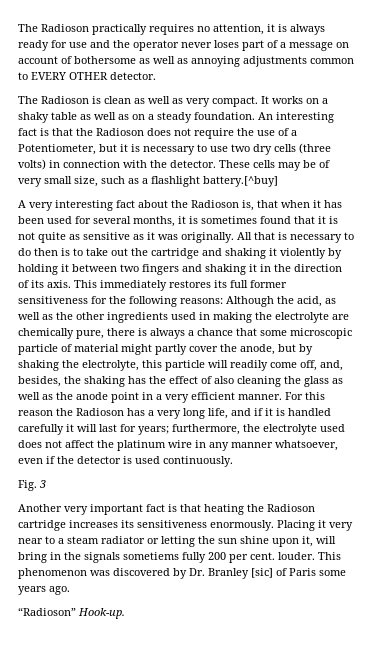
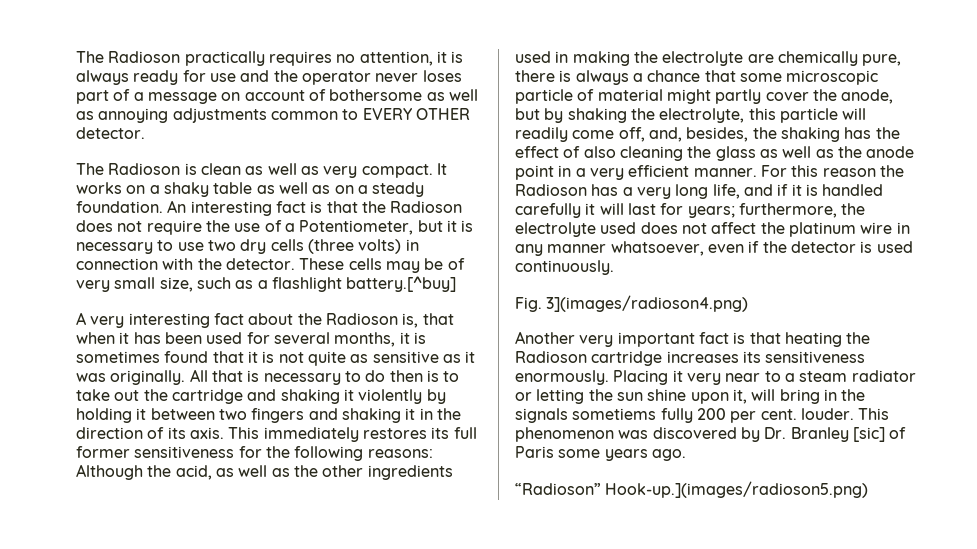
[39,480,46,488] 3 -> [546,295,749,312] 3](images/radioson4.png)
[78,608,125,619] Hook-up. -> [605,481,869,498] Hook-up.](images/radioson5.png)

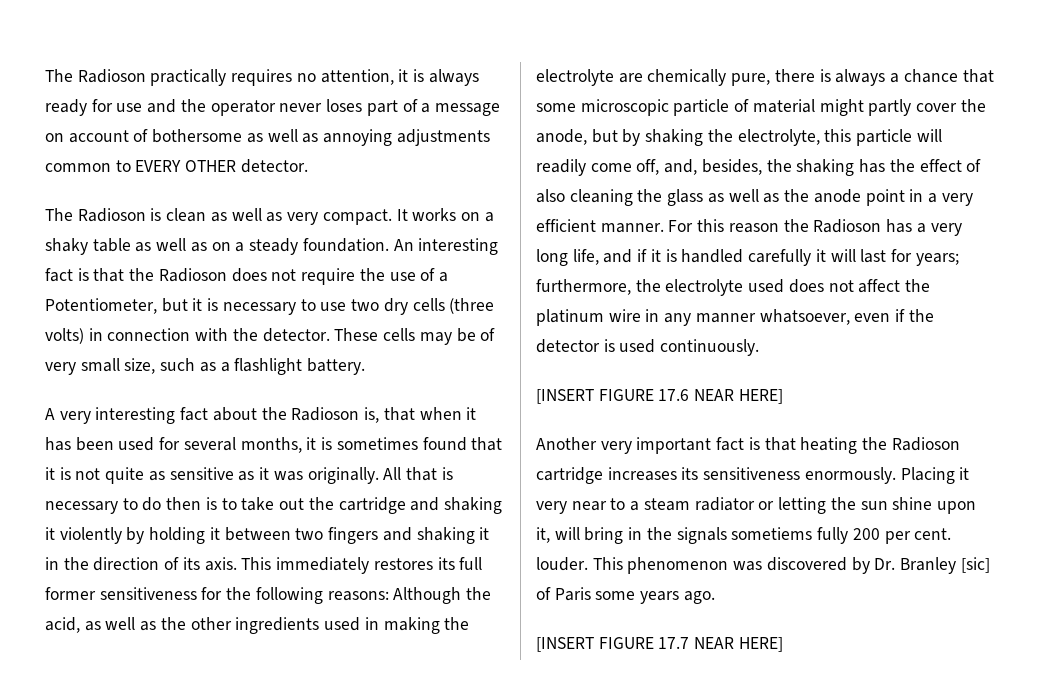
[346,276,457,292] battery.[^buy] -> [307,358,366,375] battery.
[515,295,749,312] Fig. 3](images/radioson4.png) -> [536,389,783,404] [INSERT FIGURE 17.6 NEAR HERE]
[515,481,869,498] “Radioson” Hook-up.](images/radioson5.png) -> [536,637,783,652] [INSERT FIGURE 17.7 NEAR HERE]

